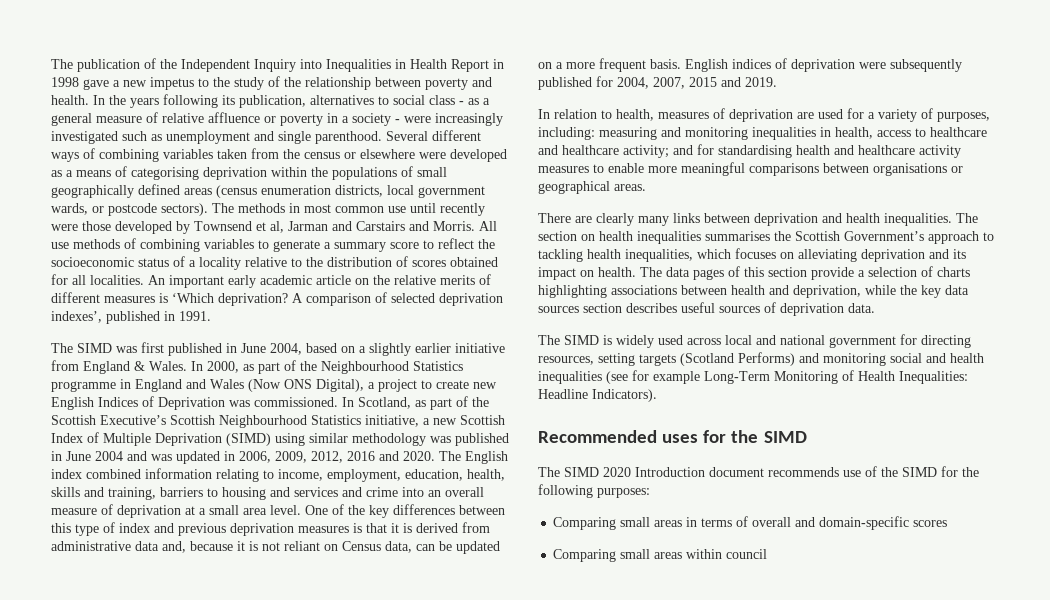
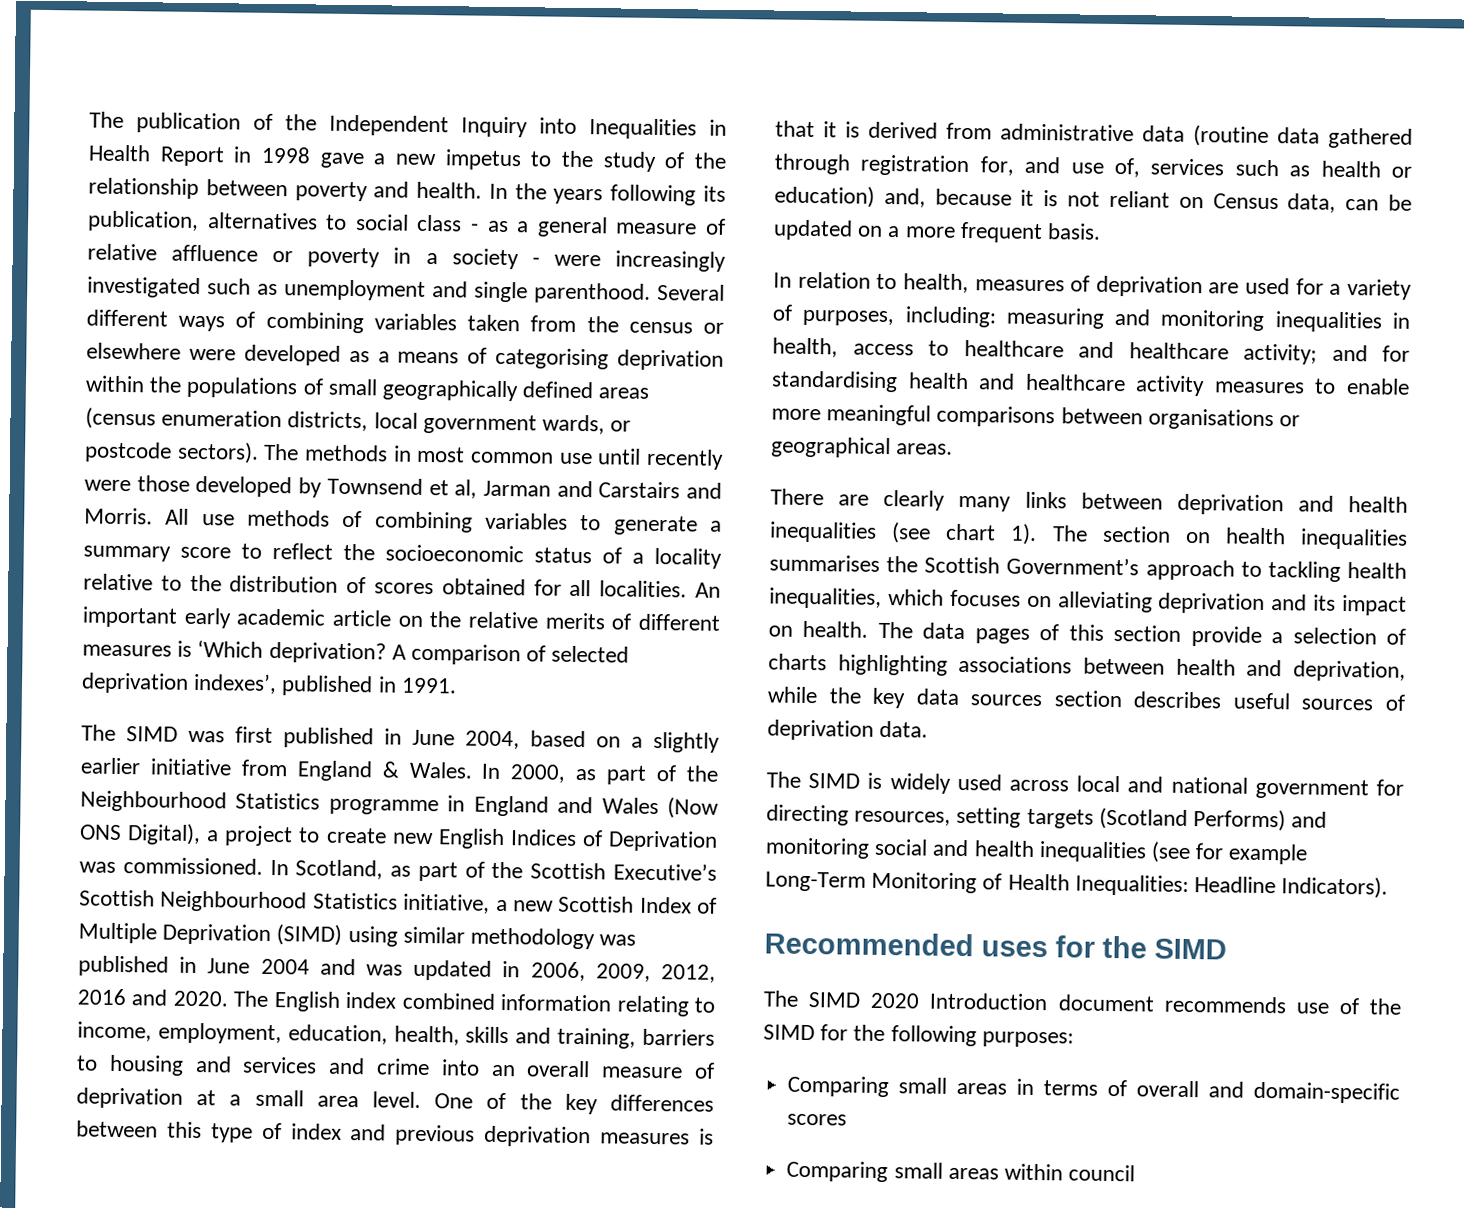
(159, 546) none -> [1193,124,1413,149] [774,153,1412,178] [774,185,875,208] (routine data gathered through registration for, and use of, services such as health or education)
[685,58,962,72] [538,76,777,90] English indices of deprivation were subsequently published for 2004, 2007, 2015 and 2019. -> (1102, 231) none
[884,213,952,226] inequalities. -> [769,521,1038,545] inequalities (see chart 1).

